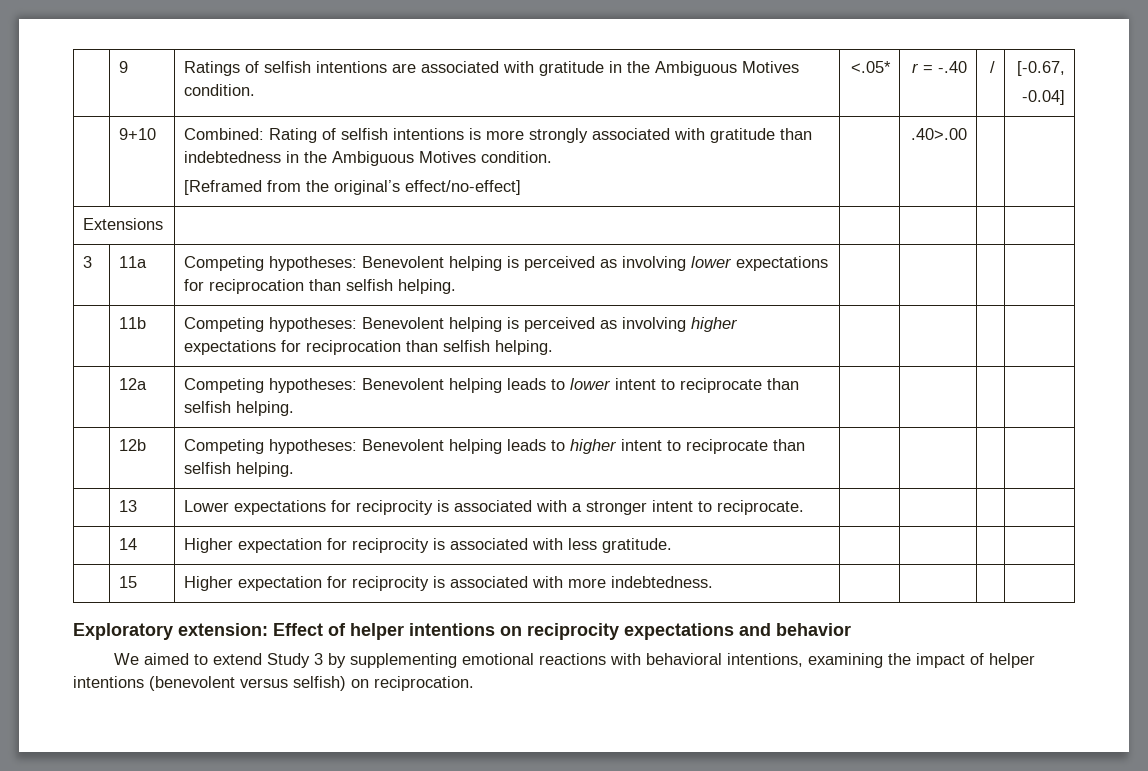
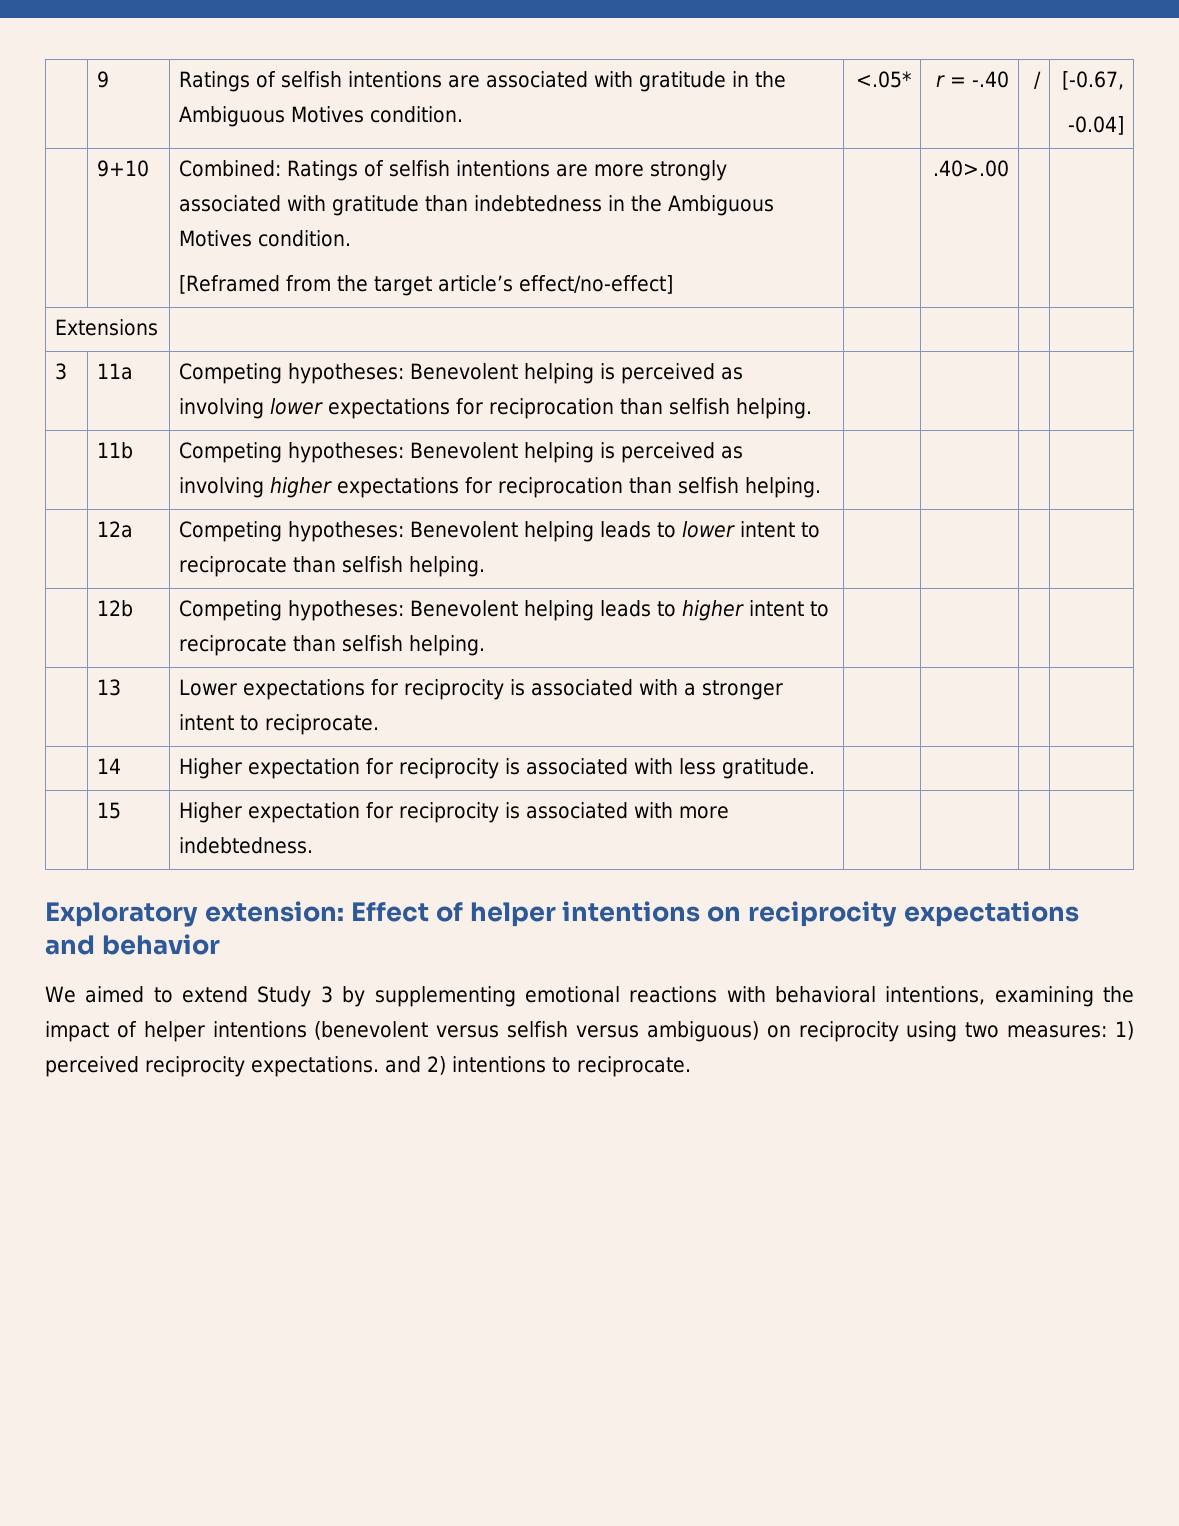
[269,128,482,143] Rating of selfish intentions is -> [287,160,589,181] Ratings of selfish intentions are
[334,180,401,195] original’s -> [374,275,514,296] target article’s
[293,676,474,691] selfish) on reciprocation. -> [507,1021,1135,1042] [45,1056,691,1077] selfish versus ambiguous) on reciprocity using two measures: 1) perceived reciprocity expectations. and 2) intentions to reciprocate.

